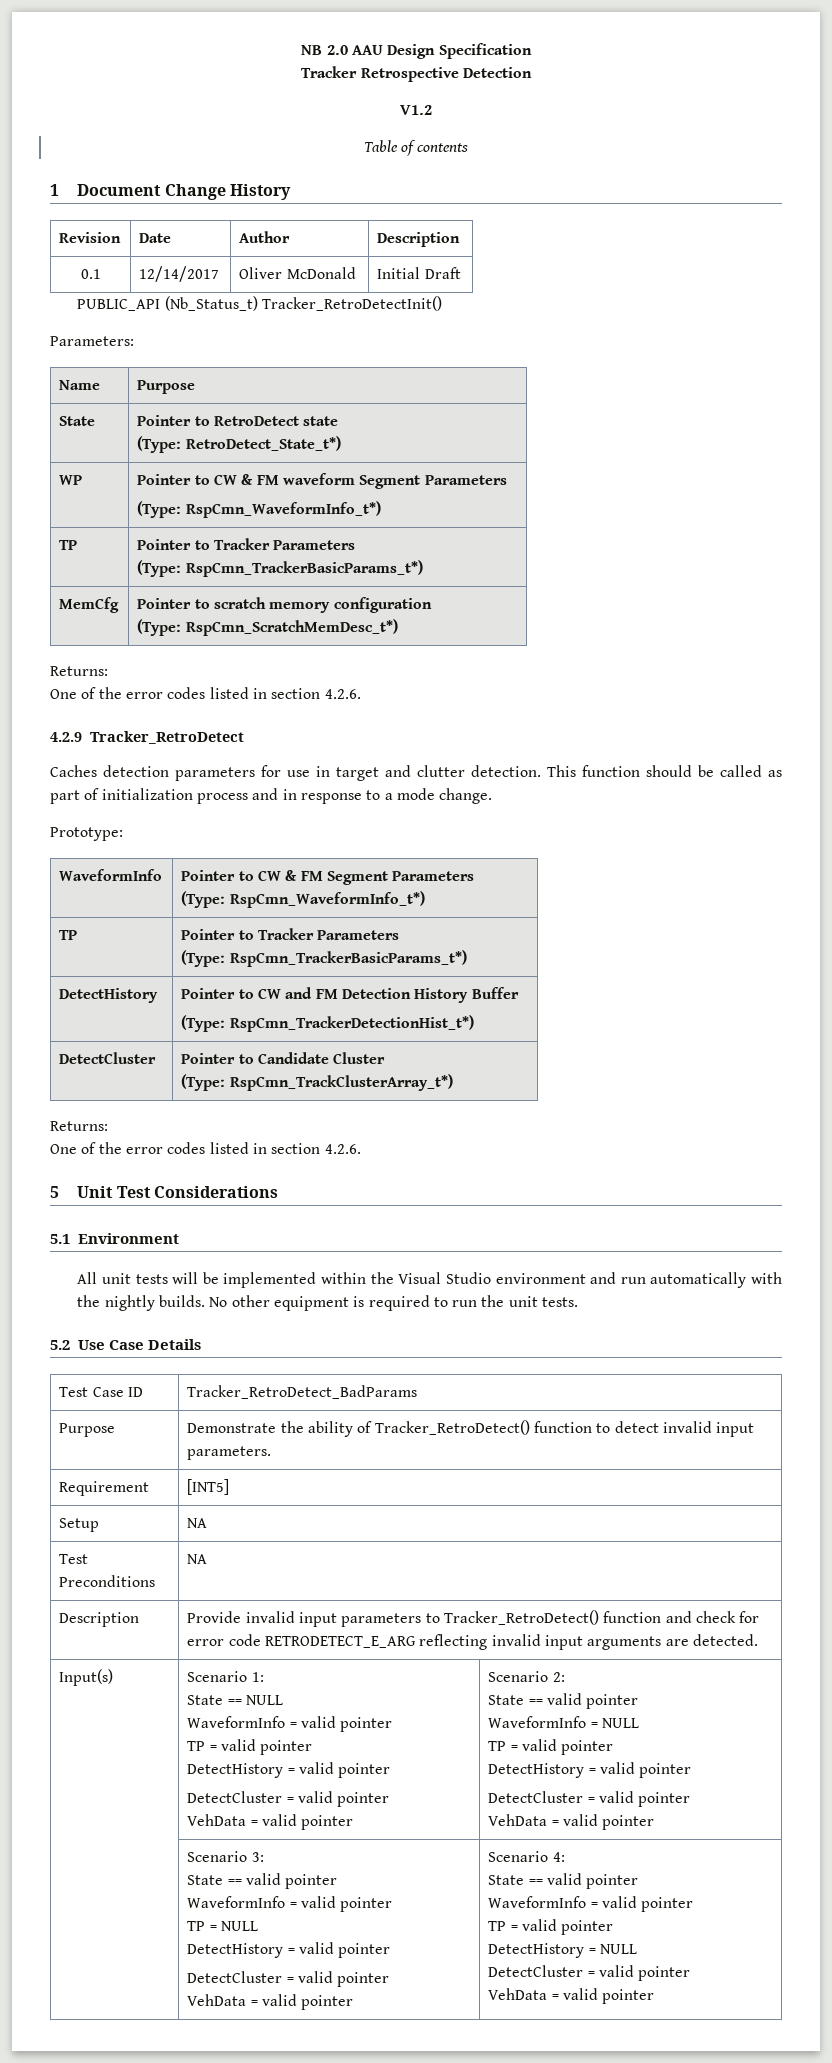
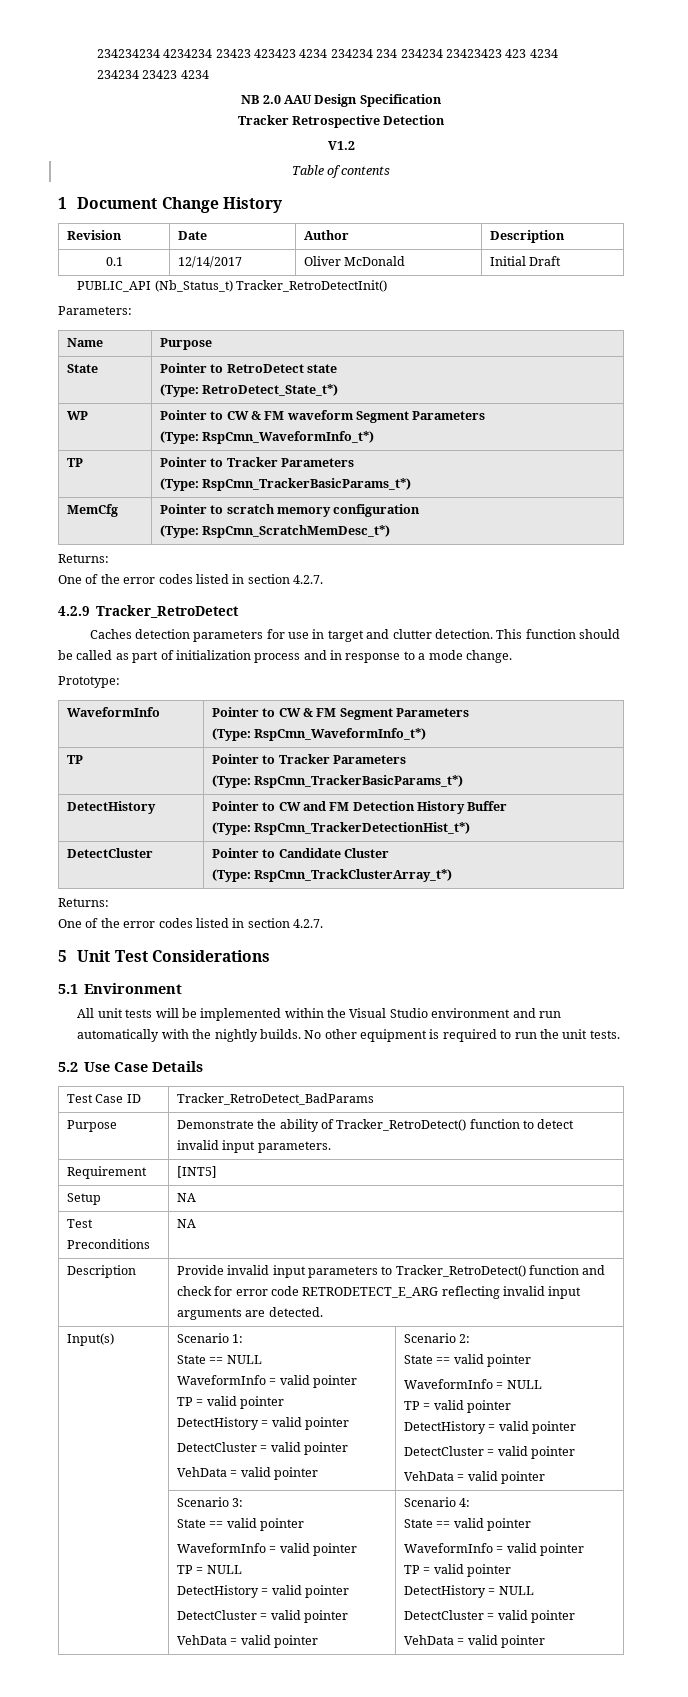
(301, 50) none -> [96,49,558,58] [96,70,209,79] 234234234 4234234 23423 423423 4234 234234 234 234234 23423423 423 4234 // 234234 23423 4234 //
[324,689,361,699] 4.2.6. -> [293,575,323,584] 4.2.7.
[324,1144,361,1154] 4.2.6. -> [293,919,323,928] 4.2.7.

